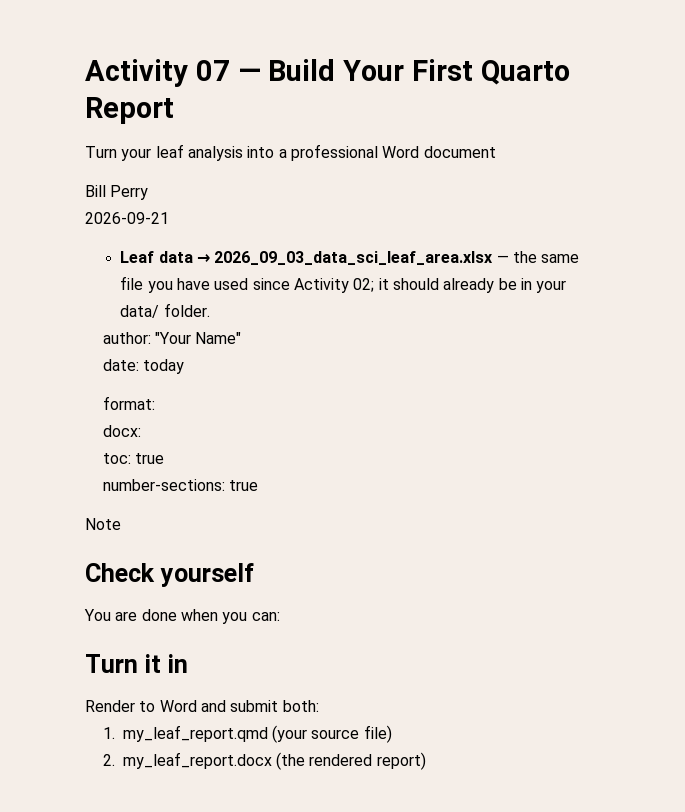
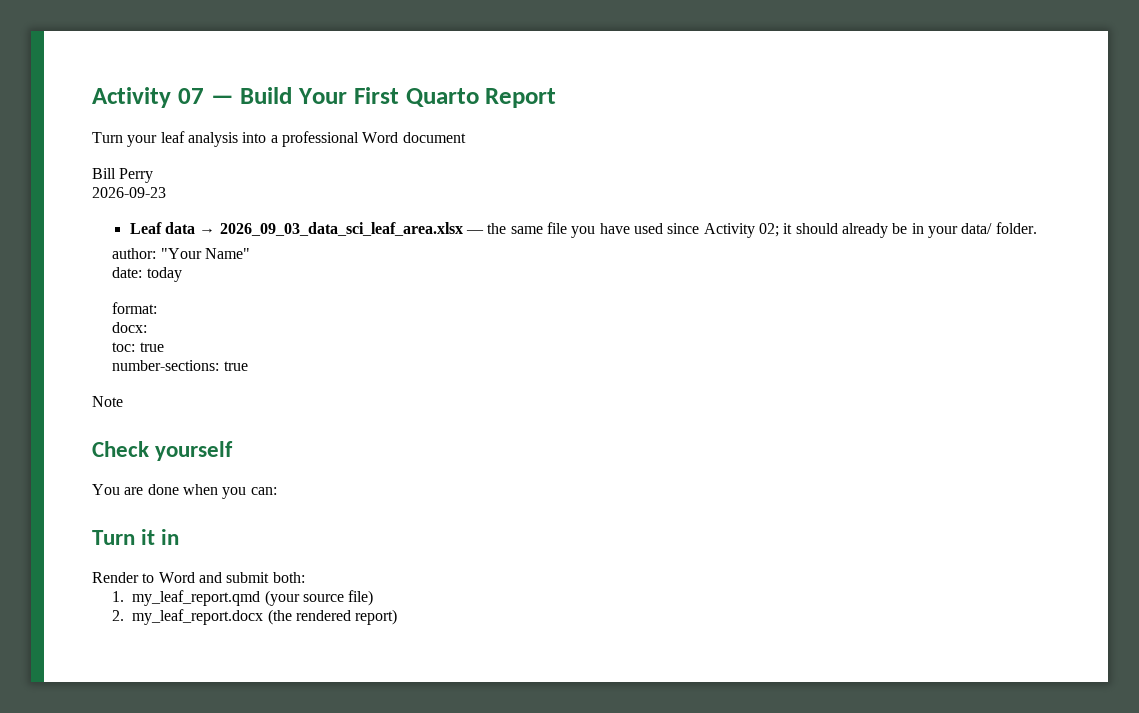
[85,212,169,224] 2026-09-21 -> [92,187,166,198] 2026-09-23

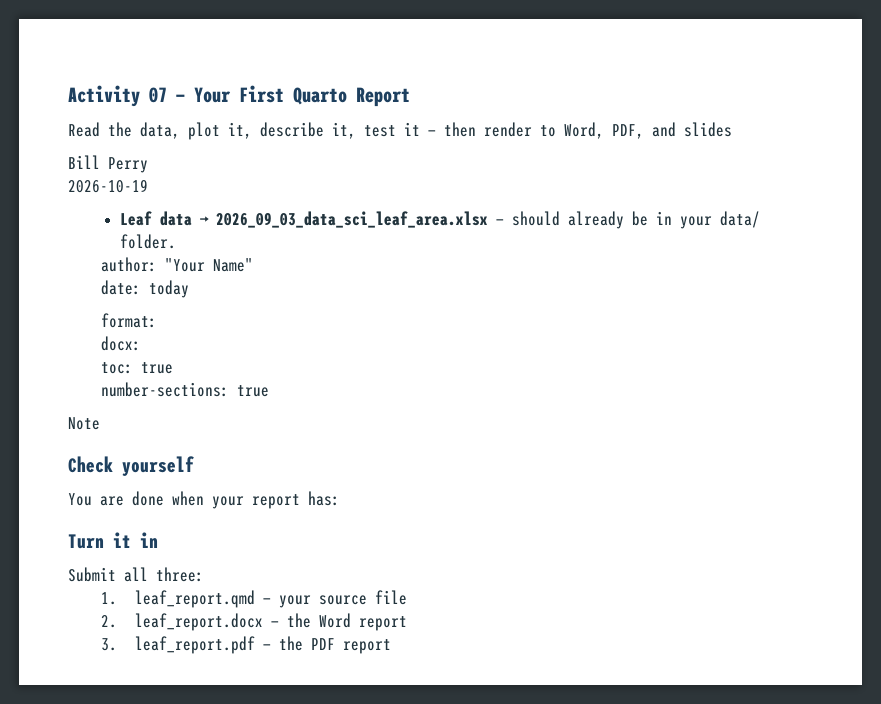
[240,87,293,104] Build -> (185, 98) none
[92,131,466,147] Turn your leaf analysis into a professional Word document -> [68,122,732,140] Read the data, plot it, describe it, test it — then render to Word, PDF, and slides
[92,187,166,198] 2026-09-23 -> [68,179,148,193] 2026-10-19
[487,222,793,238] the same file you have used since Activity 02; it -> (505, 222) none
[222,487,277,499] you can: -> [212,491,340,509] your report has:
[92,572,305,583] [112,590,374,606] [112,609,398,625] Render to Word and submit both: // 1. my_leaf_report.qmd (your source file) // 2. my_leaf_report.docx (the rendered report) -> [68,567,204,582] [101,590,407,608] [101,613,407,631] [101,636,391,654] Submit all three: // 1. leaf_report.qmd — your source file // 2. leaf_report.docx — the Word report // 3. leaf_report.pdf — the PDF report

